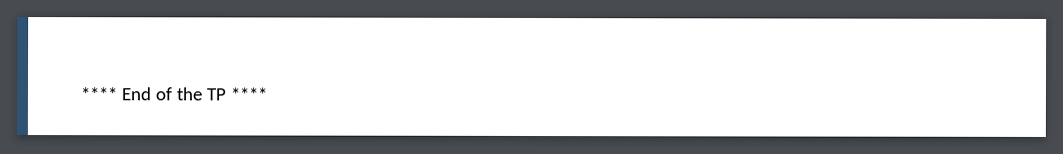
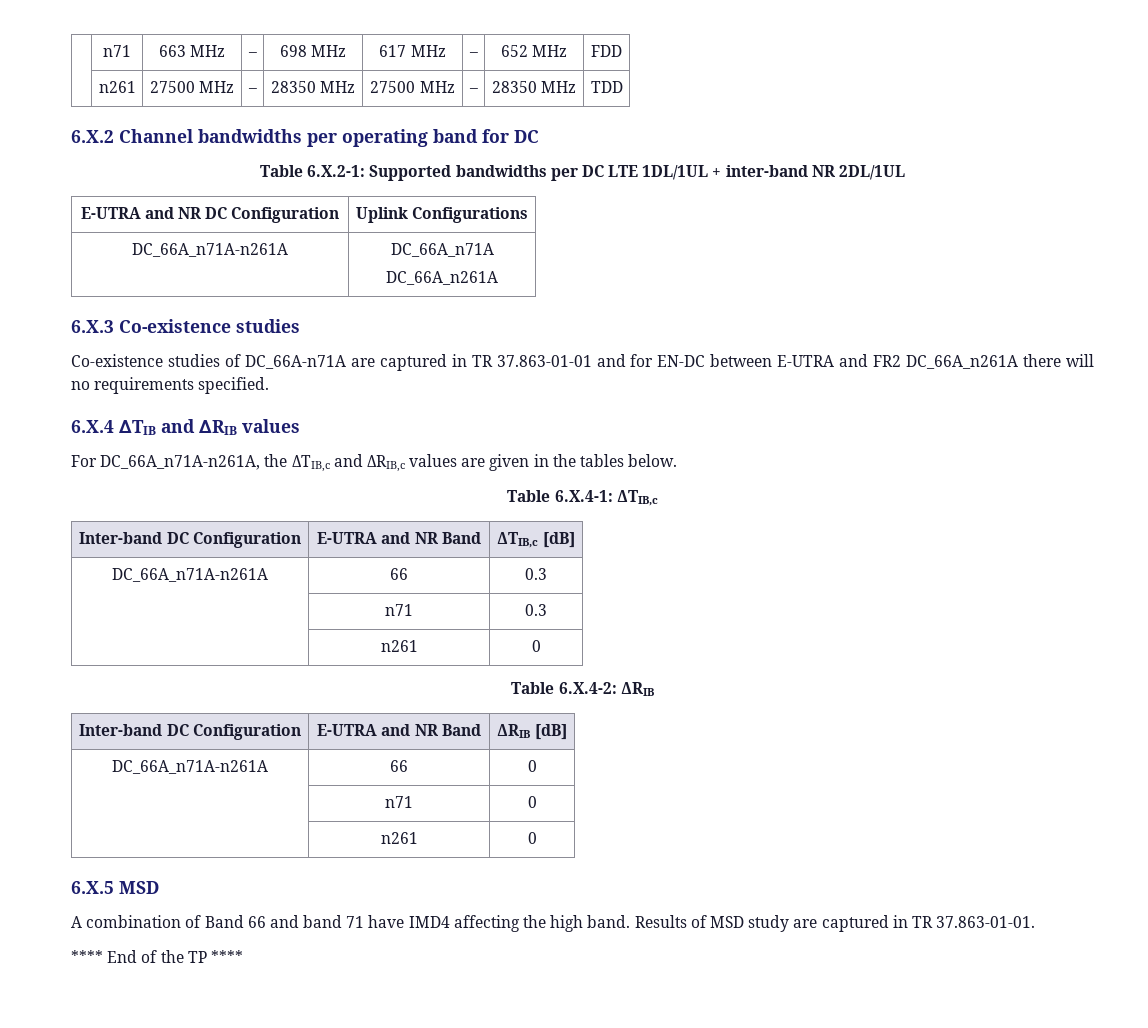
(80, 94) none -> [103,45,131,57] [158,45,226,57] [247,52,257,57] [279,45,347,57] [379,45,446,57] [468,52,478,57] [500,45,568,57] [591,45,622,57] [98,81,136,93] [149,81,235,93] [247,88,257,93] [270,81,356,93] [370,81,455,93] [468,88,478,93] [491,81,577,93] [590,81,623,93] [71,129,539,147] [259,165,906,181] [80,207,340,223] [355,207,529,223] [132,243,288,257] [390,243,494,257] [386,271,498,285] [71,319,300,333] [71,354,1095,371] [71,377,270,394] [71,419,300,435] [71,454,678,472] [507,490,658,506] [79,532,301,548] [317,532,481,544] [497,532,575,548] [112,568,268,582] [390,568,408,580] [525,568,547,580] [385,604,413,616] [525,604,547,616] [380,640,418,652] [531,640,541,652] [511,682,654,696] [79,724,301,740] [317,724,481,736] [497,724,567,740] [112,760,268,774] [390,760,408,772] [527,760,537,772] [385,796,413,808] [527,796,537,808] [380,832,418,844] [527,832,537,844] [71,881,159,894] [71,915,1036,932] | n71 | 663 MHz | – | 698 MHz | 617 MHz | – | 652 MHz | FDD // | n261 | 27500 MHz | – | 28350 MHz | 27500 MHz | – | 28350 MHz | TDD // 6.X.2 Channel bandwidths per operating band for DC // Table 6.X.2-1: Supported bandwidths per DC LTE 1DL/1UL + inter-band NR 2DL/1UL // E-UTRA and NR DC Configuration | Uplink Configurations // DC_66A_n71A-n261A | DC_66A_n71A // DC_66A_n261A // 6.X.3 Co-existence studies // Co-existence studies of DC_66A-n71A are captured in TR 37.863-01-01 and for EN-DC between E-UTRA and FR2 DC_66A_n261A there will no requirements specified. // 6.X.4 ∆TIB and ∆RIB values // For DC_66A_n71A-n261A, the ΔTIB,c and ΔRIB,c values are given in the tables below. // Table 6.X.4-1: ΔTIB,c // Inter-band DC Configuration | E-UTRA and NR Band | ΔTIB,c [dB] // DC_66A_n71A-n261A | 66 | 0.3 // | n71 | 0.3 // | n261 | 0 // Table 6.X.4-2: ΔRIB // Inter-band DC Configuration | E-UTRA and NR Band | ΔRIB [dB] // DC_66A_n71A-n261A | 66 | 0 // | n71 | 0 // | n261 | 0 // 6.X.5 MSD // A combination of Band 66 and band 71 have IMD4 affecting the high band. Results of MSD study are captured in TR 37.863-01-01. //

